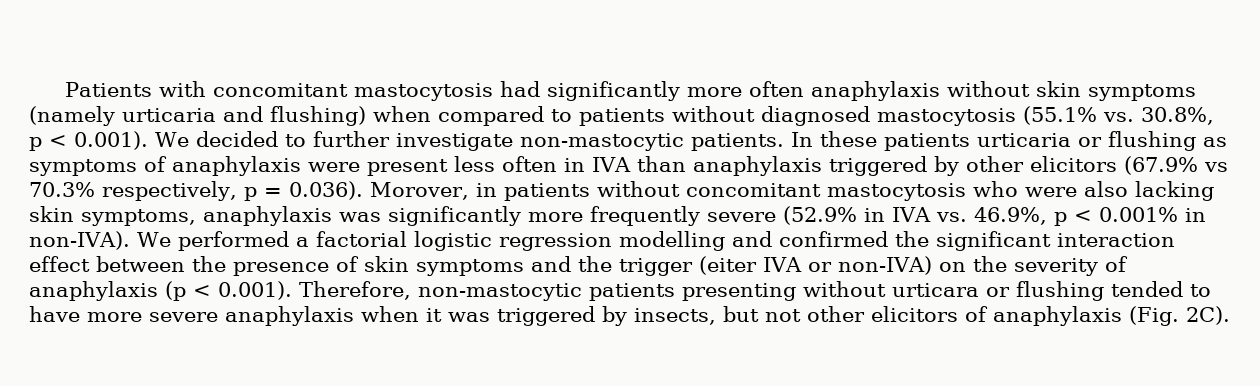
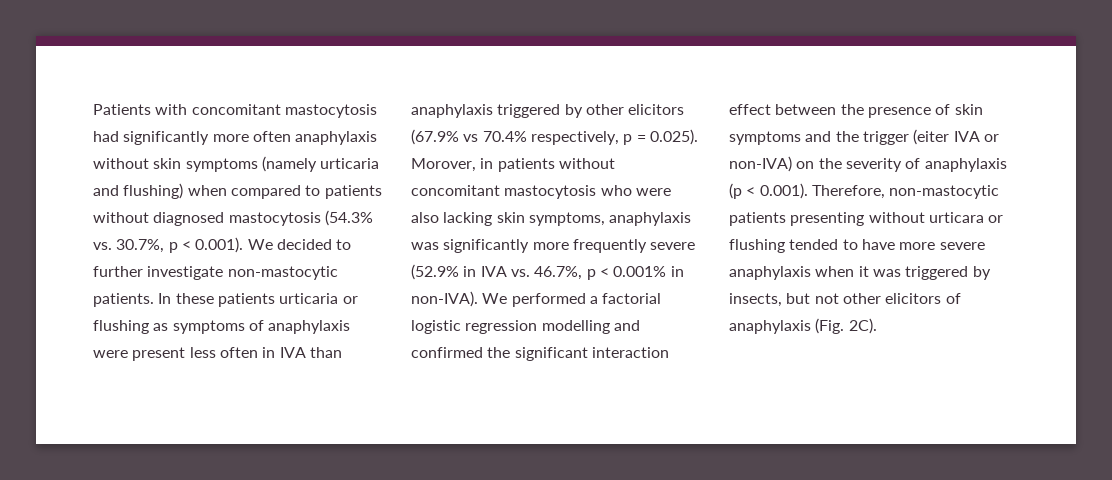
[1023,106,1214,125] (55.1% vs. 30.8%, -> [324,210,373,226] [93,239,165,253] (54.3% vs. 30.7%,
[29,182,95,197] 70.3% -> [482,131,527,142] 70.4%
[288,181,363,200] 0.036). -> [649,129,698,145] 0.025).
[973,207,1047,225] 46.9%, -> [534,266,583,280] 46.7%,

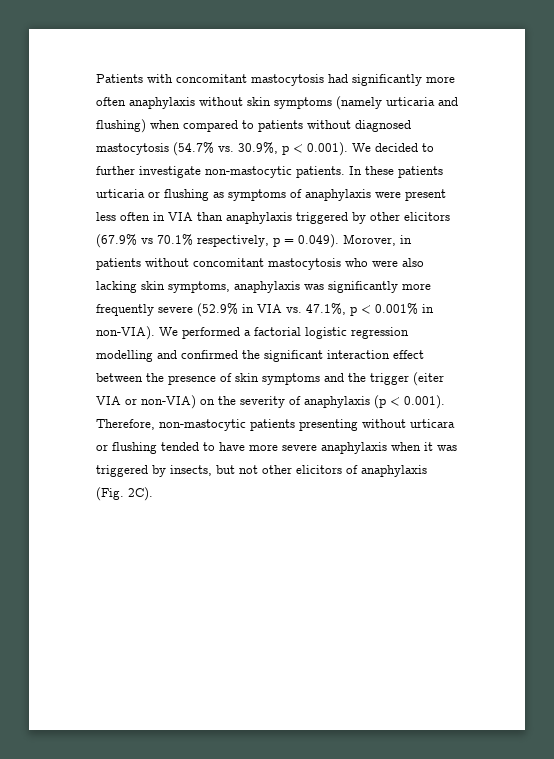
[324,210,373,226] [93,239,165,253] (54.3% vs. 30.7%, -> [173,142,278,156] (54.7% vs. 30.9%,
[279,347,306,358] IVA -> [168,212,193,221] VIA
[482,131,527,142] 70.4% -> [157,234,193,246] 70.1%
[649,129,698,145] 0.025). -> [298,234,339,248] 0.049).
[480,266,583,280] IVA vs. 46.7%, -> [257,303,346,315] VIA vs. 47.1%,
[411,291,478,307] non-IVA). -> [96,326,155,340] non-VIA).
[953,131,999,142] [729,156,792,172] IVA or non-IVA) -> [96,395,196,409] VIA or non-VIA)

